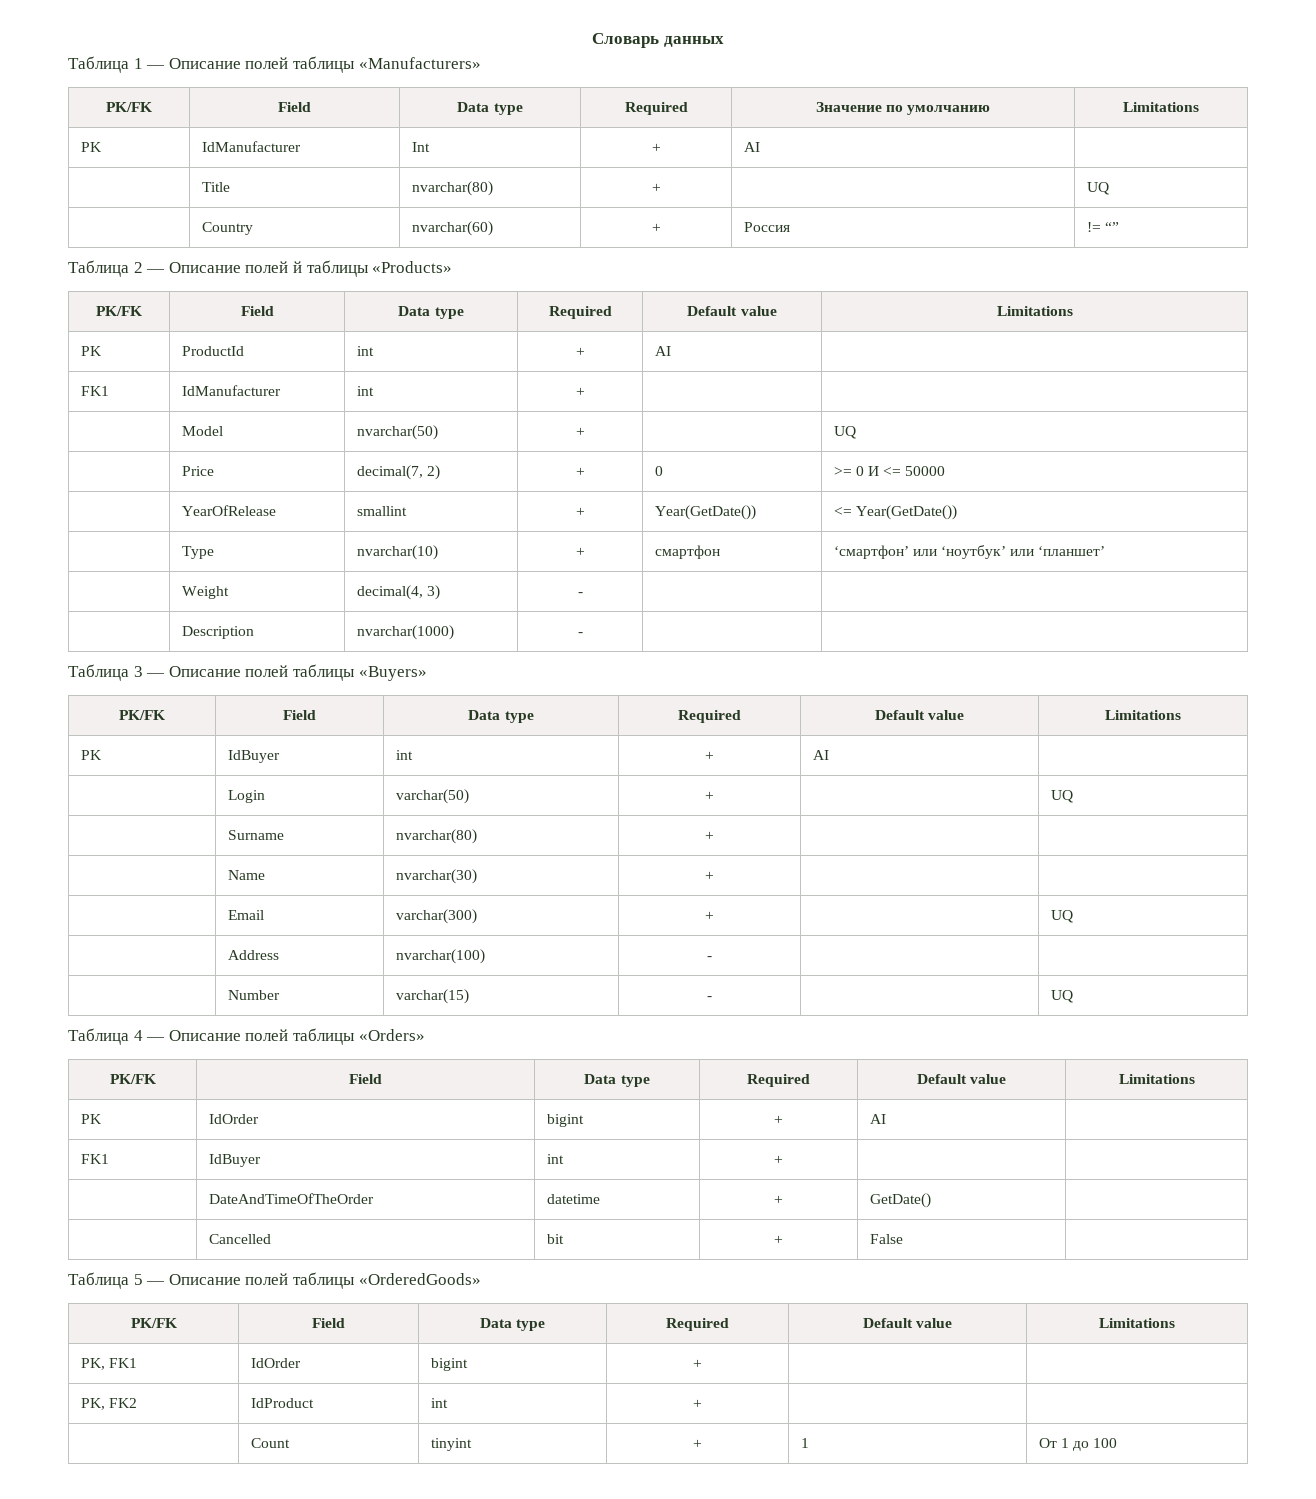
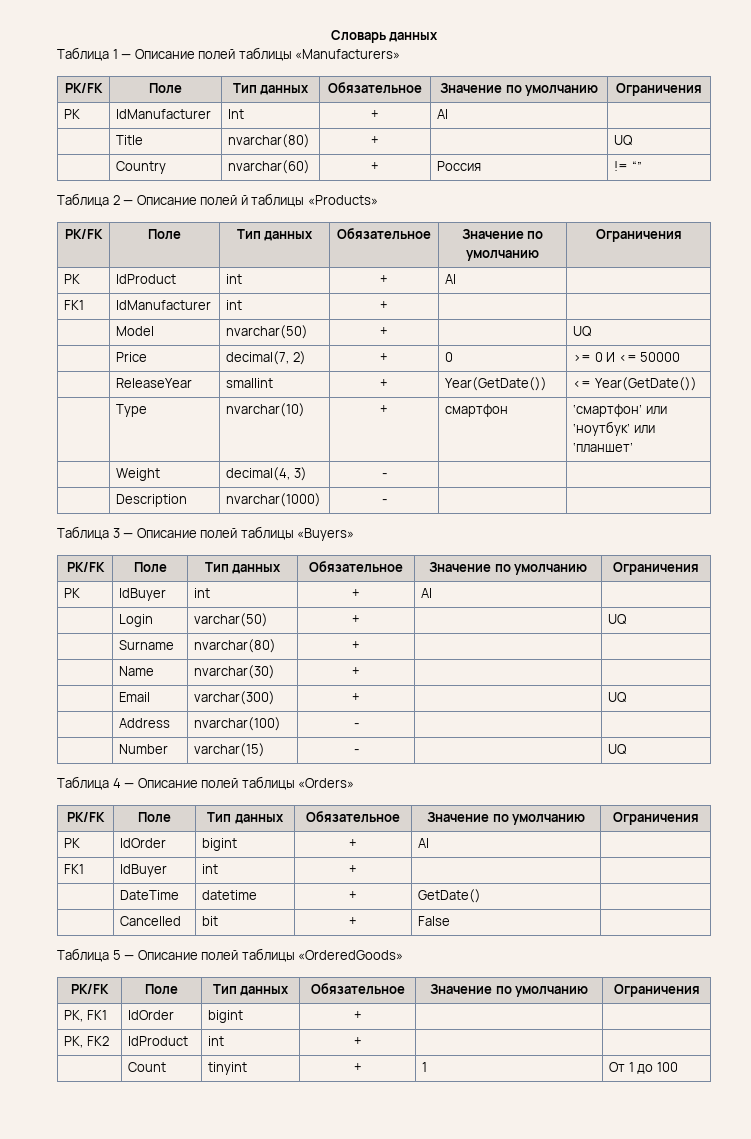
[278,102,311,112] [457,102,523,115] [624,102,688,115] [815,102,991,115] [1123,102,1199,112] Field | Data type | Required | Значение по умолчанию | Limitations -> [149,83,182,94] [232,83,310,95] [328,82,422,94] [439,83,599,96] [616,83,702,96] Поле | Тип данных | Обязательное | Значение по умолчанию | Ограничения
[240,306,274,316] [398,306,464,319] [548,306,612,319] [687,306,777,316] [996,306,1073,316] [80,346,102,356] [181,346,244,356] Field | Data type | Required | Default value | Limitations // PK | ProductId -> [148,229,181,240] [236,229,314,241] [337,228,431,240] [461,229,544,239] [466,250,539,261] [595,229,682,242] [64,274,81,284] [116,274,177,284] Поле | Тип данных | Обязательное | Значение по умолчанию | Ограничения // PK | IdProduct
[181,505,276,516] YearOfRelease -> [116,378,193,388] ReleaseYear
[283,710,316,720] [468,710,534,723] [678,710,741,723] [874,710,965,720] [1105,710,1181,720] Field | Data type | Required | Default value | Limitations -> [133,562,167,573] [204,562,282,574] [309,561,403,573] [428,562,588,575] [613,562,699,575] Поле | Тип данных | Обязательное | Значение по умолчанию | Ограничения
[349,1074,383,1084] [584,1074,650,1087] [747,1074,810,1087] [916,1074,1007,1084] [1118,1074,1195,1084] Field | Data type | Required | Default value | Limitations -> [138,812,171,823] [207,812,284,824] [306,811,400,823] [426,812,586,825] [612,812,699,825] Поле | Тип данных | Обязательное | Значение по умолчанию | Ограничения
[208,1193,374,1204] DateAndTimeOfTheOrder -> [120,890,180,900] DateTime
[312,1318,345,1328] [479,1318,546,1331] [666,1318,729,1331] [862,1318,953,1328] [1099,1318,1175,1328] Field | Data type | Required | Default value | Limitations -> [145,984,178,995] [212,984,290,996] [310,983,405,995] [429,984,589,997] [613,984,700,997] Поле | Тип данных | Обязательное | Значение по умолчанию | Ограничения

